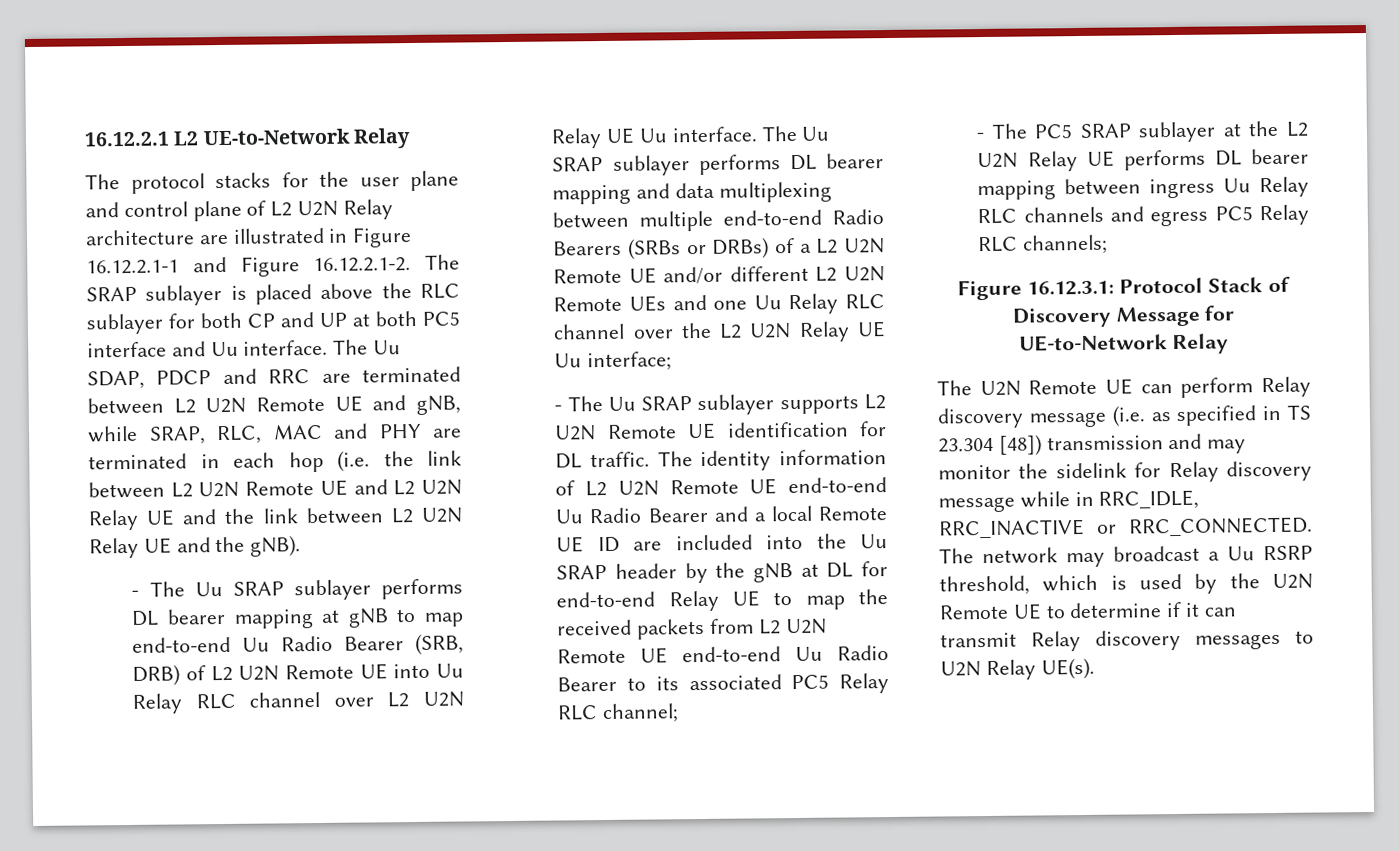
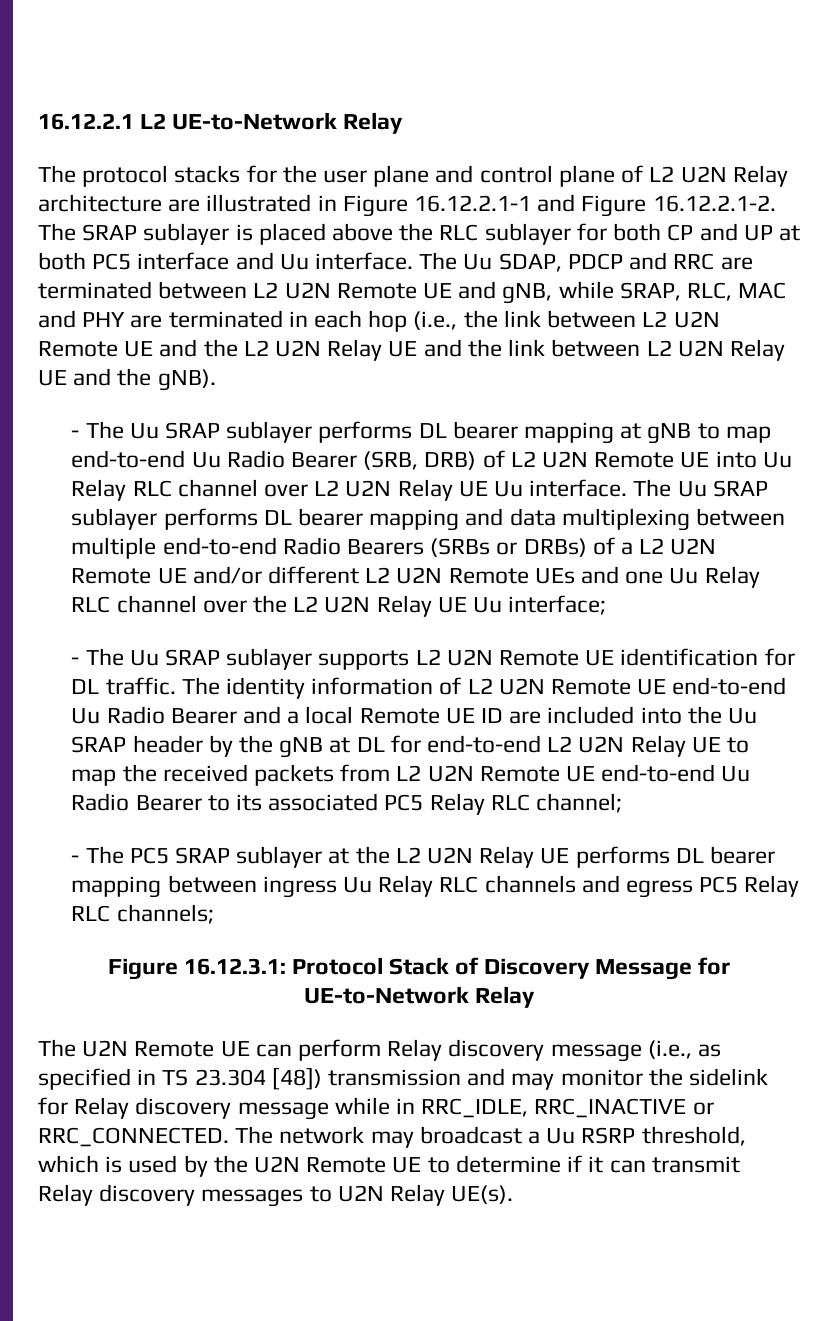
[337,450,370,472] (i.e. -> [413,311,458,330] (i.e.,
(388, 487) none -> [203,339,238,357] the
(656, 599) none -> [547,736,625,753] L2 U2N
[1111,405,1146,427] (i.e. -> [647,1040,692,1059] (i.e.,

